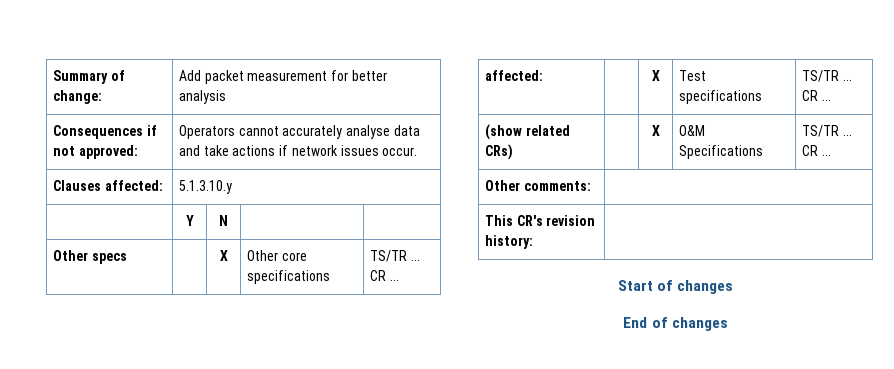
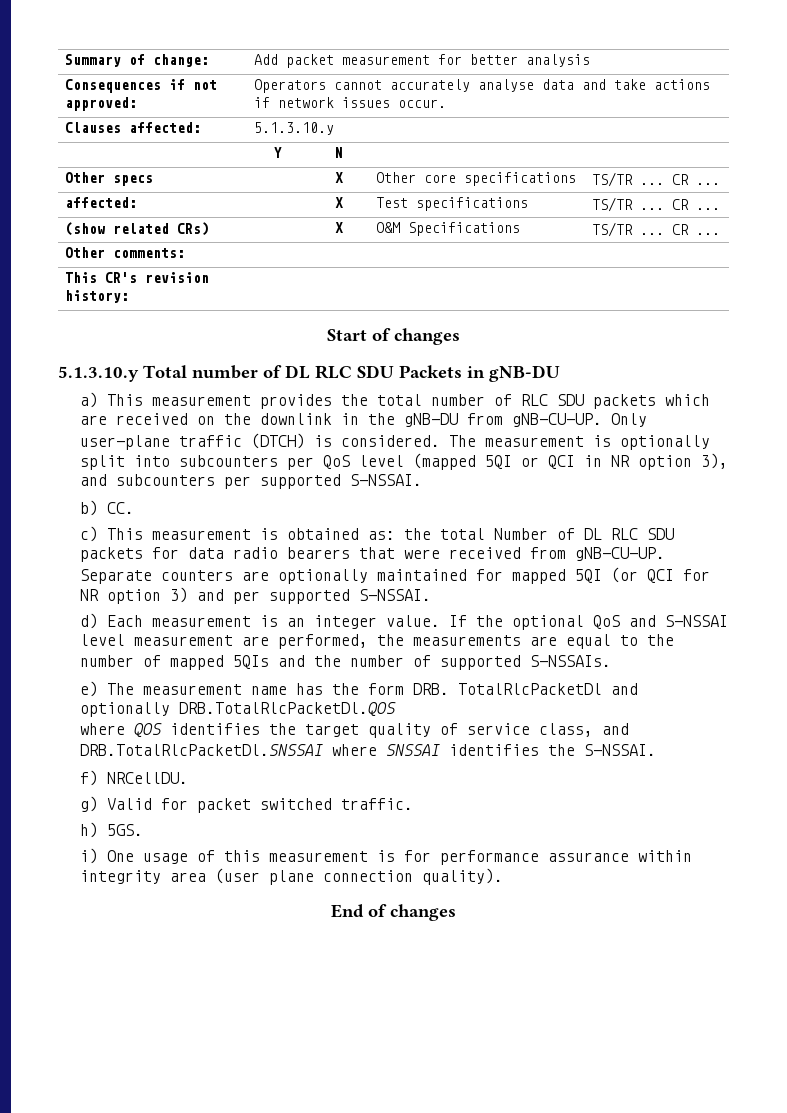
(734, 287) none -> [58,365,560,382] [79,392,710,409] [79,413,647,427] [79,433,710,450] [79,453,728,470] [79,474,422,489] [79,500,134,516] [79,526,674,542] [79,547,665,562] [79,567,710,584] [79,587,431,604] [79,613,728,630] [79,634,674,649] [79,655,611,670] [79,681,638,697] [79,702,396,717] [79,723,629,738] [79,744,656,756] [79,770,188,786] [79,796,413,813] [79,822,143,838] [79,848,692,865] [79,868,503,885] // 5.1.3.10.y Total number of DL RLC SDU Packets in gNB-DU // a) This measurement provides the total number of RLC SDU packets which are received on the downlink in the gNB-DU from gNB-CU-UP. Only user-plane traffic (DTCH) is considered. The measurement is optionally split into subcounters per QoS level (mapped 5QI or QCI in NR option 3), and subcounters per supported S-NSSAI. // b) CC. // c) This measurement is obtained as: the total Number of DL RLC SDU packets for data radio bearers that were received from gNB-CU-UP. Separate counters are optionally maintained for mapped 5QI (or QCI for NR option 3) and per supported S-NSSAI. // d) Each measurement is an integer value. If the optional QoS and S-NSSAI level measurement are performed, the measurements are equal to the number of mapped 5QIs and the number of supported S-NSSAIs. // e) The measurement name has the form DRB. TotalRlcPacketDl and optionally DRB.TotalRlcPacketDl.QOS // where QOS identifies the target quality of service class, and DRB.TotalRlcPacketDl.SNSSAI where SNSSAI identifies the S-NSSAI. // f) NRCellDU. // g) Valid for packet switched traffic. // h) 5GS. // i) One usage of this measurement is for performance assurance within integrity area (user plane connection quality).

